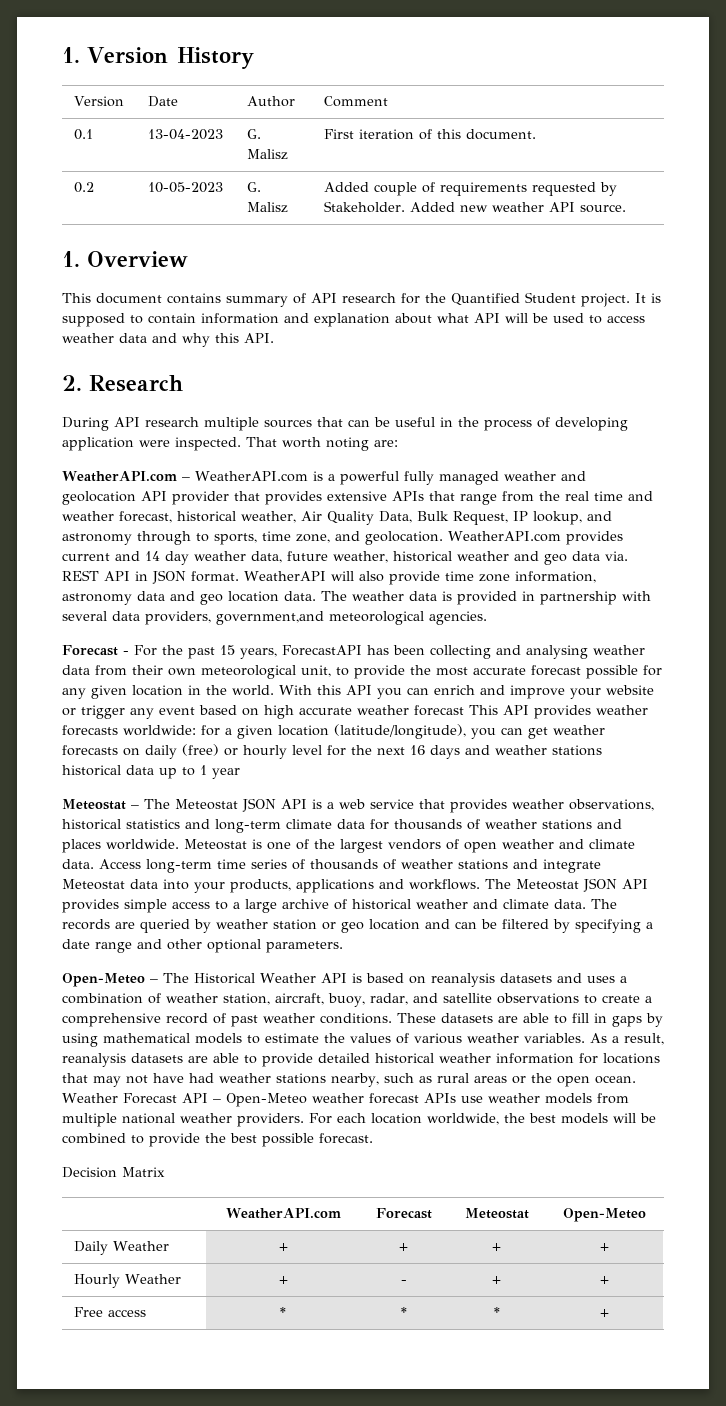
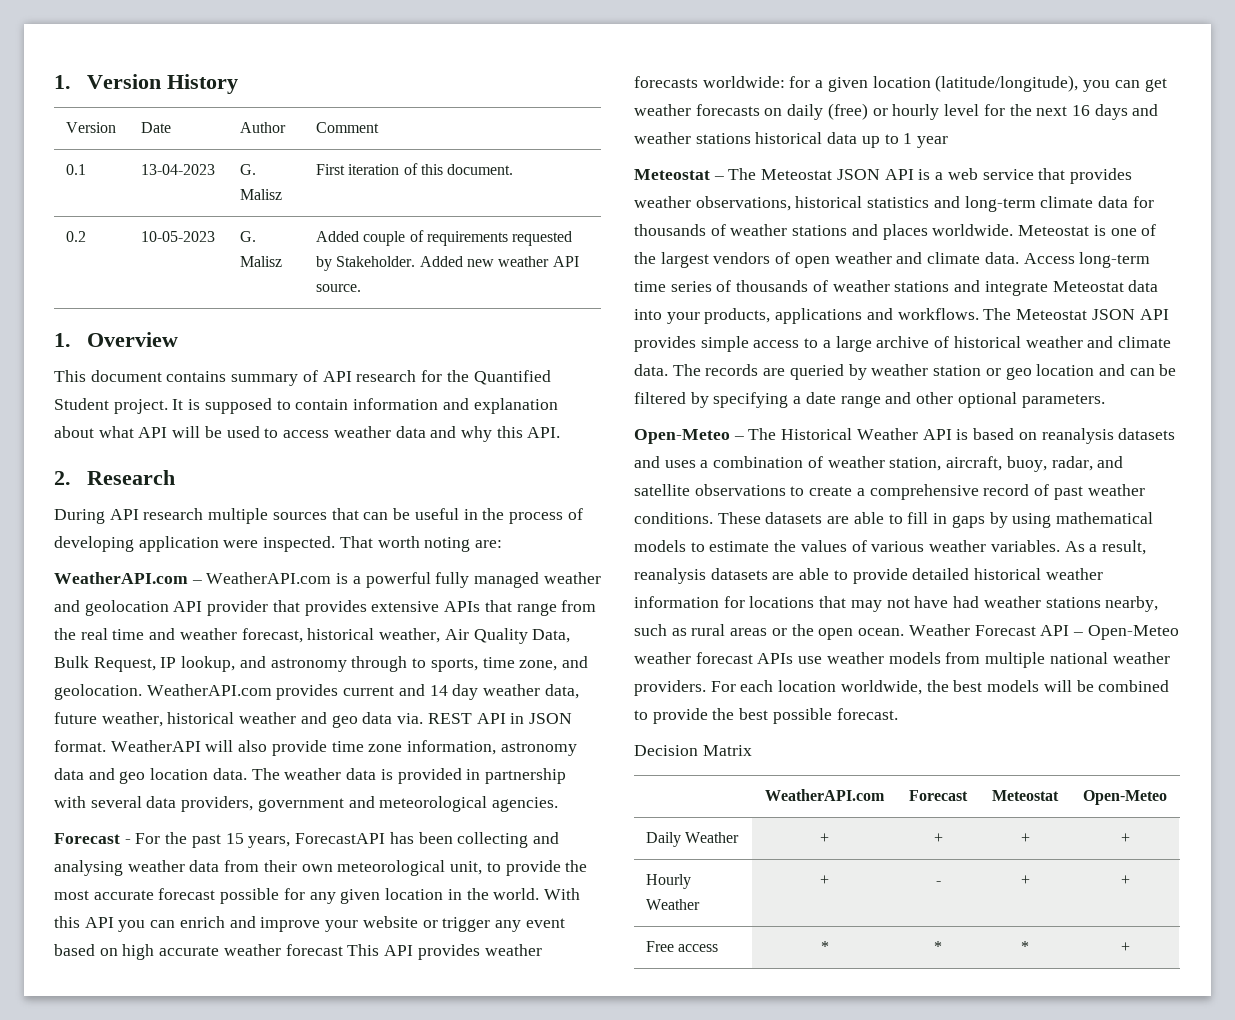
[216,611,324,625] government,and -> [257,796,375,812] government and

